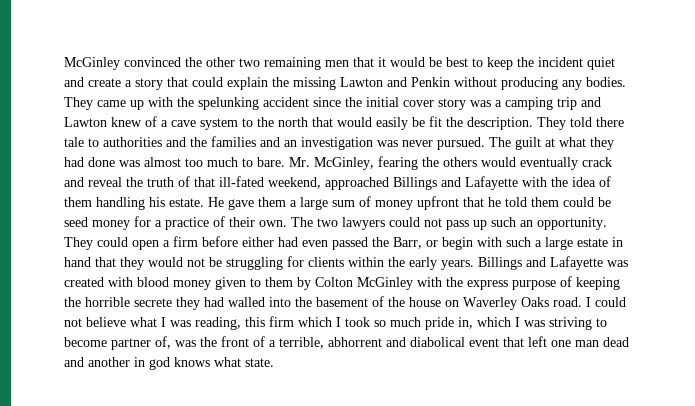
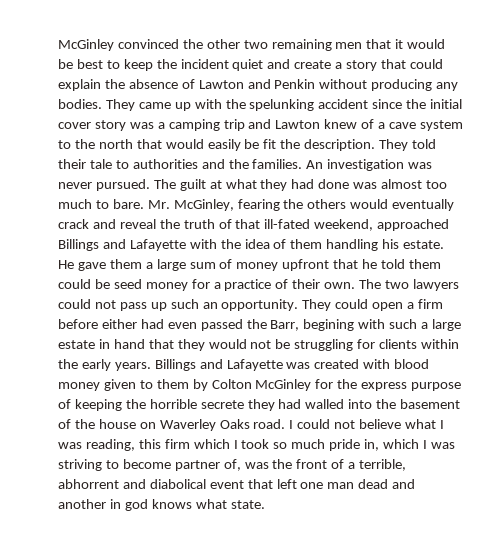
[293,77,336,90] missing -> [128,79,195,89] absence of
[596,117,624,127] there -> [58,159,86,169] their
[211,136,297,147] families and an -> [252,159,324,169] families. An
[426,237,473,250] or begin -> [303,319,355,331] begining
[417,277,442,287] with -> [315,379,334,389] for

